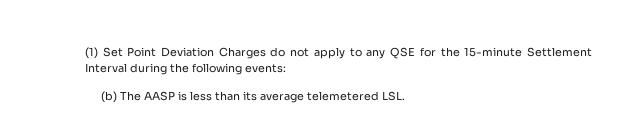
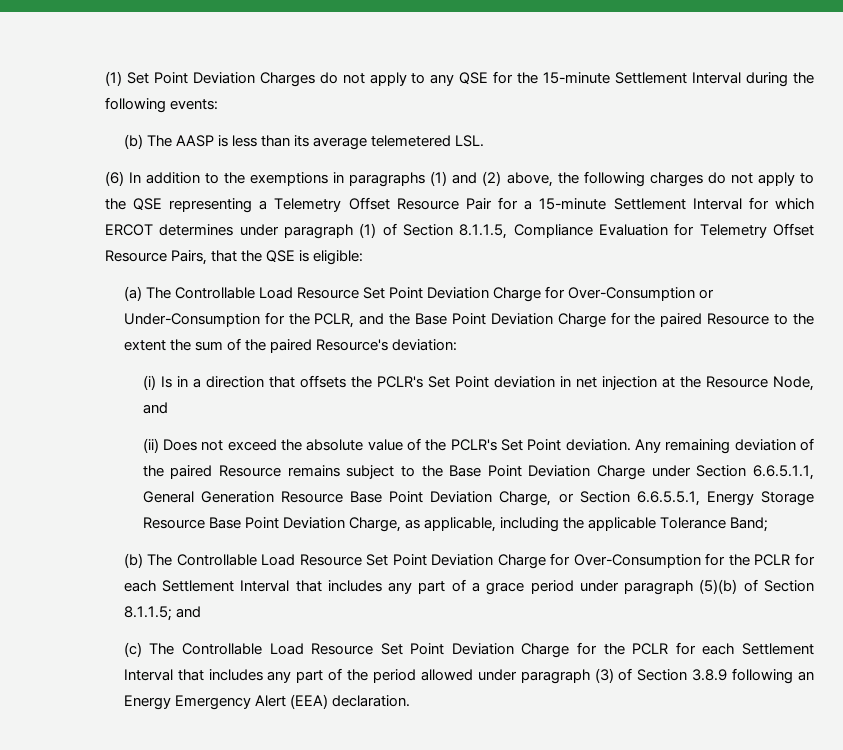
(406, 96) none -> [104,171,814,187] [104,197,814,213] [104,223,814,239] [104,250,364,265] [123,286,715,302] [123,312,815,328] [123,338,458,353] [142,375,814,391] [142,402,168,414] [142,438,814,454] [142,465,814,480] [142,491,814,506] [142,517,769,532] [123,553,815,569] [123,579,814,595] [123,606,201,621] [123,642,814,658] [123,668,814,684] [123,694,410,710] // (6) In addition to the exemptions in paragraphs (1) and (2) above, the following charges do not apply to the QSE representing a Telemetry Offset Resource Pair for a 15-minute Settlement Interval for which ERCOT determines under paragraph (1) of Section 8.1.1.5, Compliance Evaluation for Telemetry Offset Resource Pairs, that the QSE is eligible: // (a) The Controllable Load Resource Set Point Deviation Charge for Over-Consumption or Under-Consumption for the PCLR, and the Base Point Deviation Charge for the paired Resource to the extent the sum of the paired Resource's deviation: // (i) Is in a direction that offsets the PCLR's Set Point deviation in net injection at the Resource Node, and // (ii) Does not exceed the absolute value of the PCLR's Set Point deviation. Any remaining deviation of the paired Resource remains subject to the Base Point Deviation Charge under Section 6.6.5.1.1, General Generation Resource Base Point Deviation Charge, or Section 6.6.5.5.1, Energy Storage Resource Base Point Deviation Charge, as applicable, including the applicable Tolerance Band; // (b) The Controllable Load Resource Set Point Deviation Charge for Over-Consumption for the PCLR for each Settlement Interval that includes any part of a grace period under paragraph (5)(b) of Section 8.1.1.5; and // (c) The Controllable Load Resource Set Point Deviation Charge for the PCLR for each Settlement Interval that includes any part of the period allowed under paragraph (3) of Section 3.8.9 following an Energy Emergency Alert (EEA) declaration.

